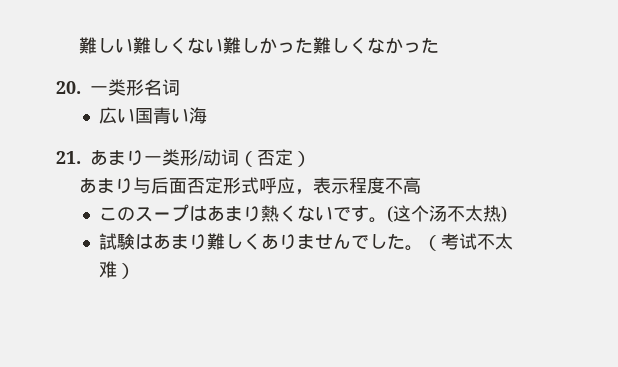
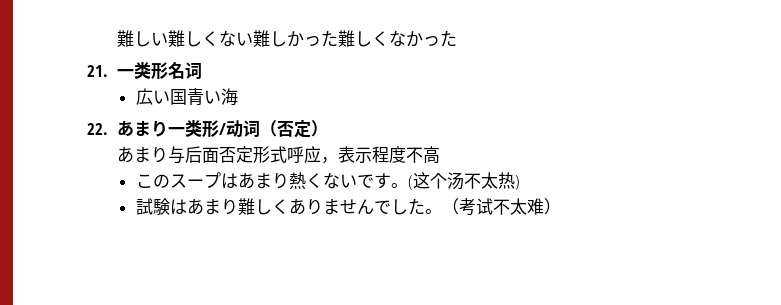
[56,81,81,94] 20. -> [87,65,108,77] 21.
[56,151,81,164] 21. -> [87,123,108,135] 22.

